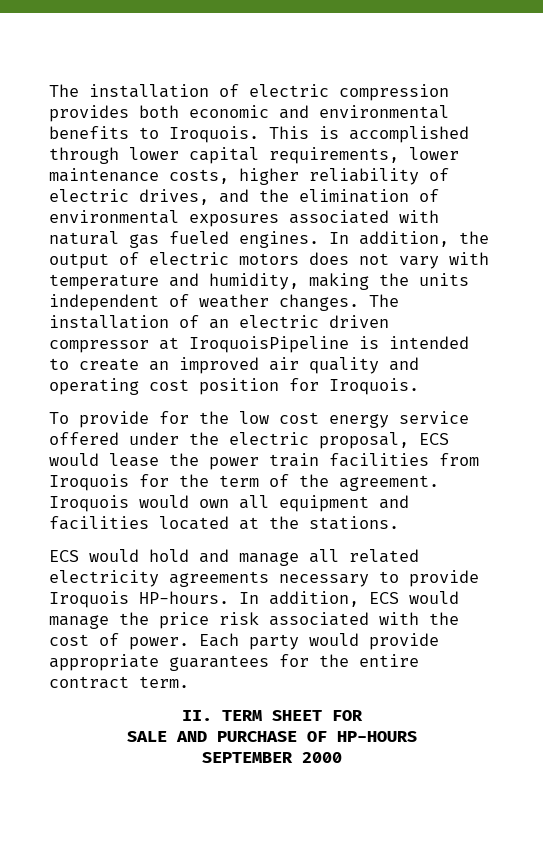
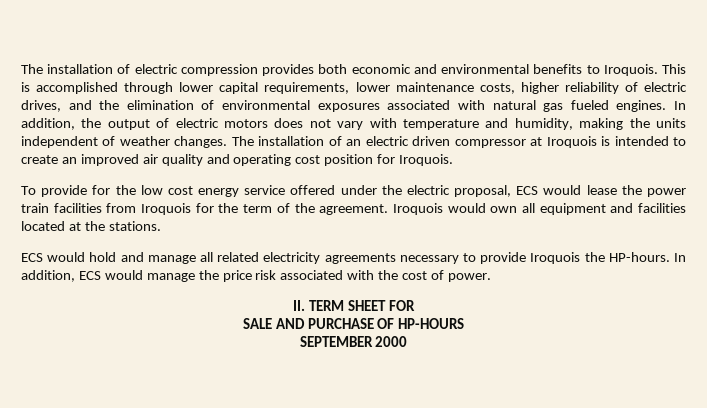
[189,336,349,353] IroquoisPipeline -> [546,136,597,148] Iroquois
(129, 599) none -> [584,252,605,262] the
[199,633,439,650] [49,654,419,671] [49,676,189,689] Each party would provide appropriate guarantees for the entire contract term. -> (491, 277) none

